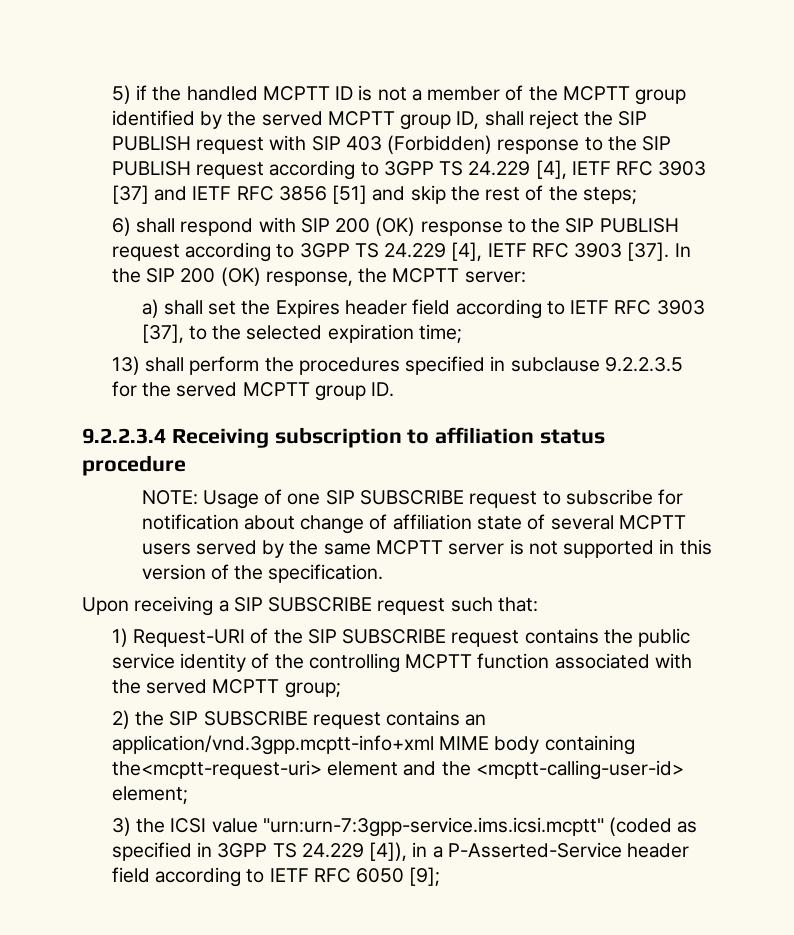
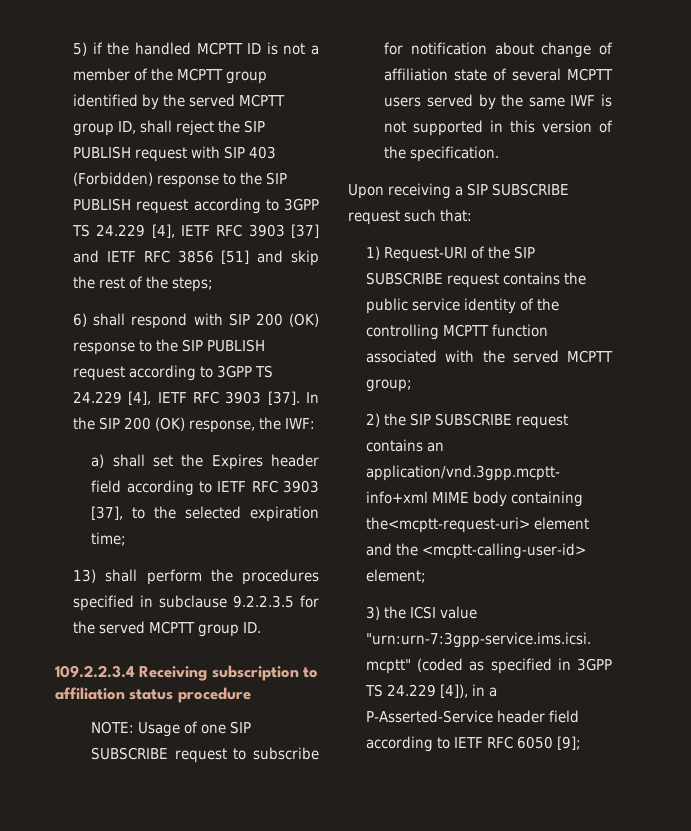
[392,268,526,283] MCPTT server: -> [285,418,316,429] IWF:
[82,428,166,444] 9.2.2.3.4 -> [55,665,135,678] 109.2.2.3.4
[375,540,505,555] MCPTT server -> [570,95,596,106] IWF

